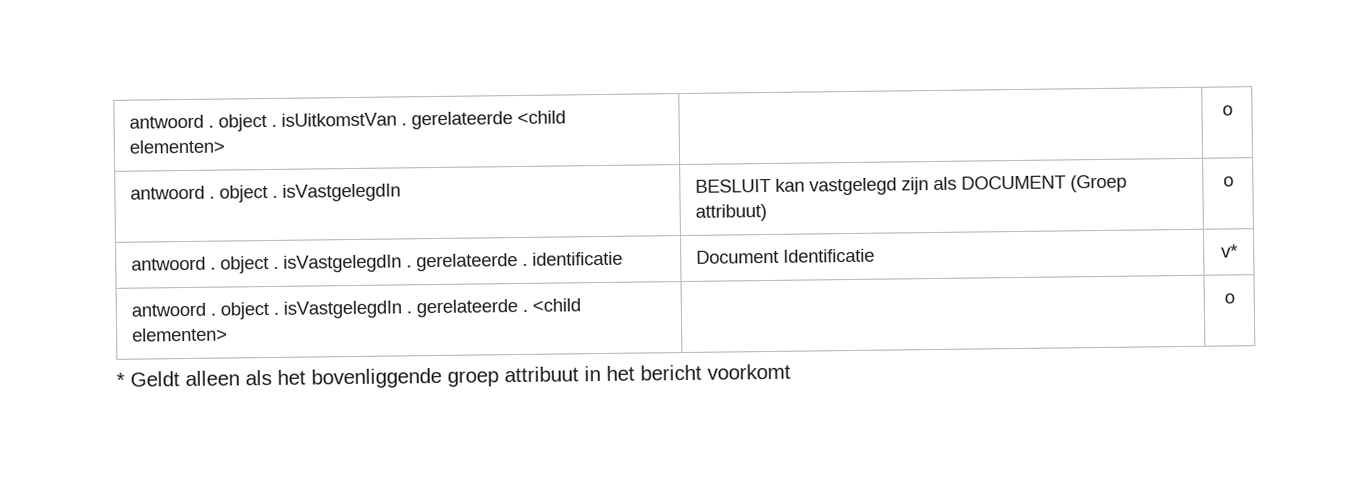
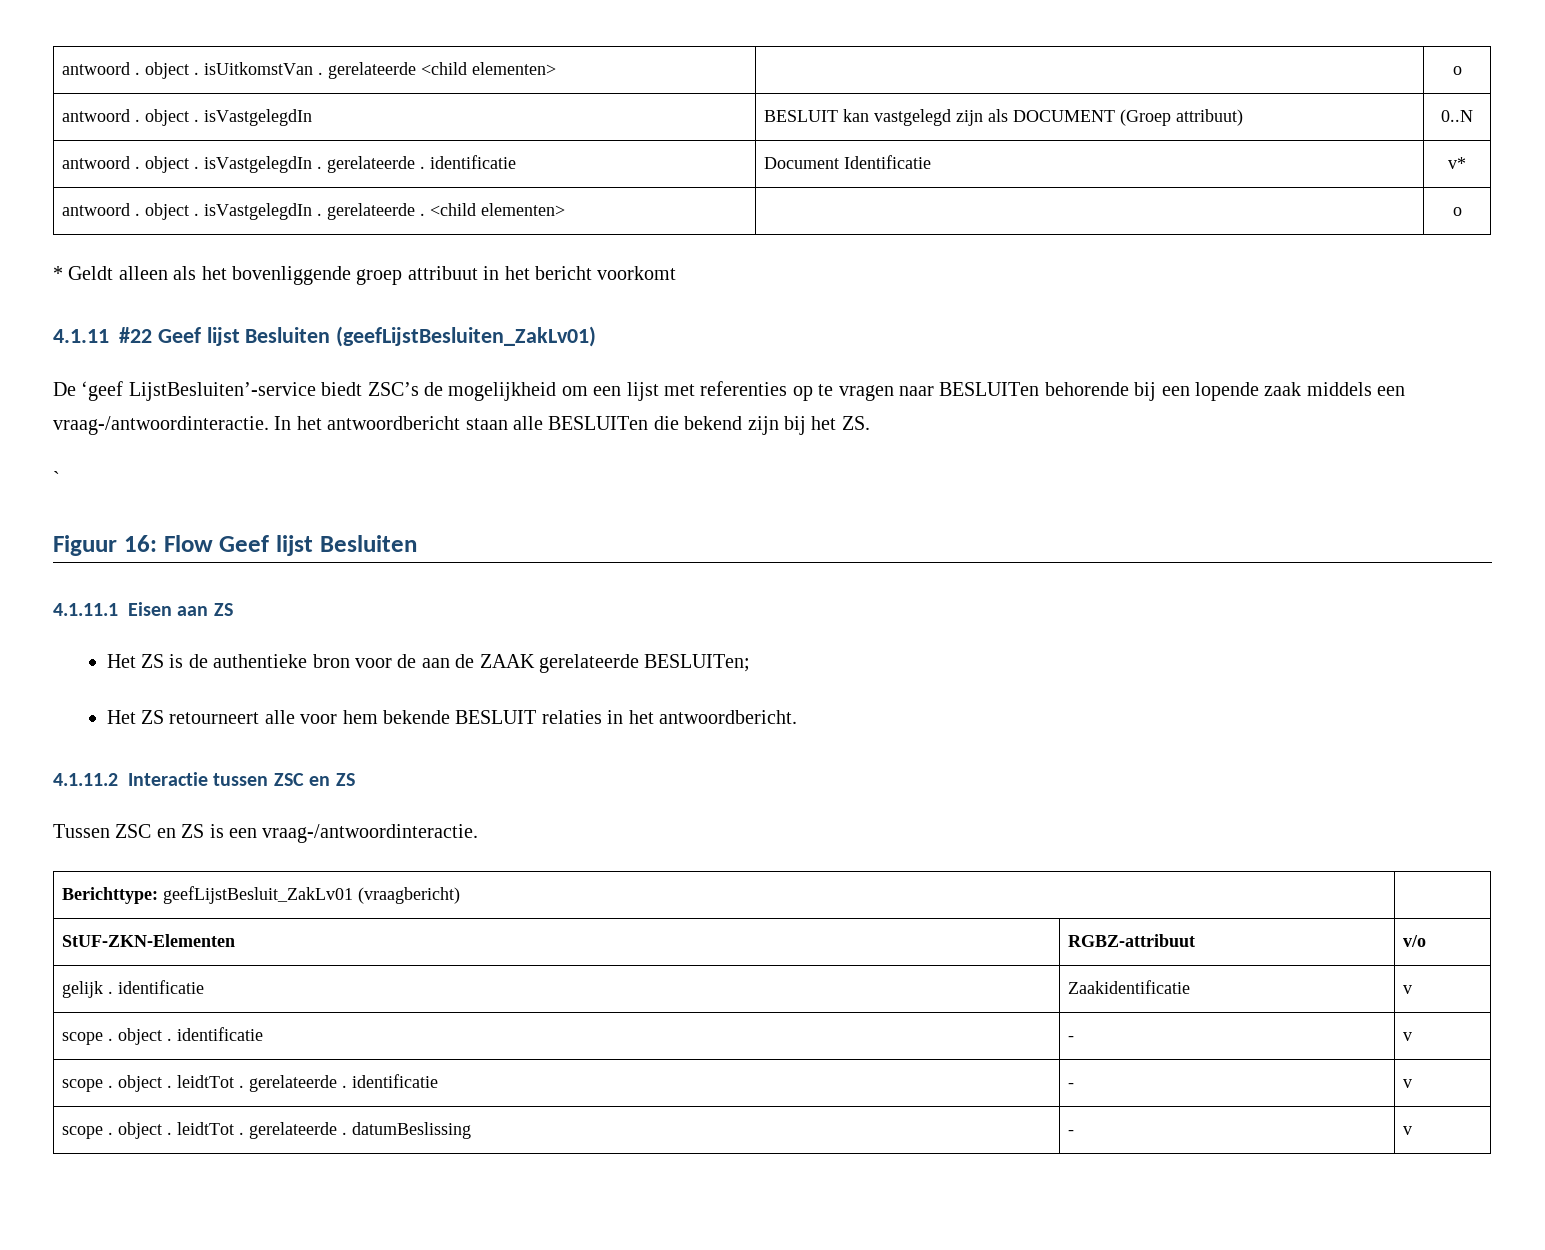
[1222,176,1234,187] o -> [1441,110,1473,122] 0..N
(791, 371) none -> [53,326,597,347] [53,381,1406,401] [53,416,870,435] [53,471,60,486] [53,535,417,556] [53,602,233,616] [106,654,751,673] [106,710,798,724] [53,772,355,786] [53,824,479,843] [61,886,460,904] [61,934,235,947] [1067,934,1195,947] [1402,935,1426,947] [61,980,204,998] [1067,980,1190,994] [1402,985,1412,994] [61,1027,263,1045] [1067,1036,1074,1041] [1402,1032,1412,1041] [61,1074,438,1092] [1067,1083,1074,1088] [1402,1079,1412,1088] [61,1122,471,1139] [1067,1130,1074,1135] [1402,1126,1412,1135] // 4.1.11 #22 Geef lijst Besluiten (geefLijstBesluiten_ZakLv01) // De ‘geef LijstBesluiten’-service biedt ZSC’s de mogelijkheid om een lijst met referenties op te vragen naar BESLUITen behorende bij een lopende zaak middels een vraag-/antwoordinteractie. In het antwoordbericht staan alle BESLUITen die bekend zijn bij het ZS. // ` // Figuur 16: Flow Geef lijst Besluiten // 4.1.11.1 Eisen aan ZS // Het ZS is de authentieke bron voor de aan de ZAAK gerelateerde BESLUITen; // Het ZS retourneert alle voor hem bekende BESLUIT relaties in het antwoordbericht. // 4.1.11.2 Interactie tussen ZSC en ZS // Tussen ZSC en ZS is een vraag-/antwoordinteractie. // Berichttype: geefLijstBesluit_ZakLv01 (vraagbericht) | // StUF-ZKN-Elementen | RGBZ-attribuut | v/o // gelijk . identificatie | Zaakidentificatie | v // scope . object . identificatie | - | v // scope . object . leidtTot . gerelateerde . identificatie | - | v // scope . object . leidtTot . gerelateerde . datumBeslissing | - | v

